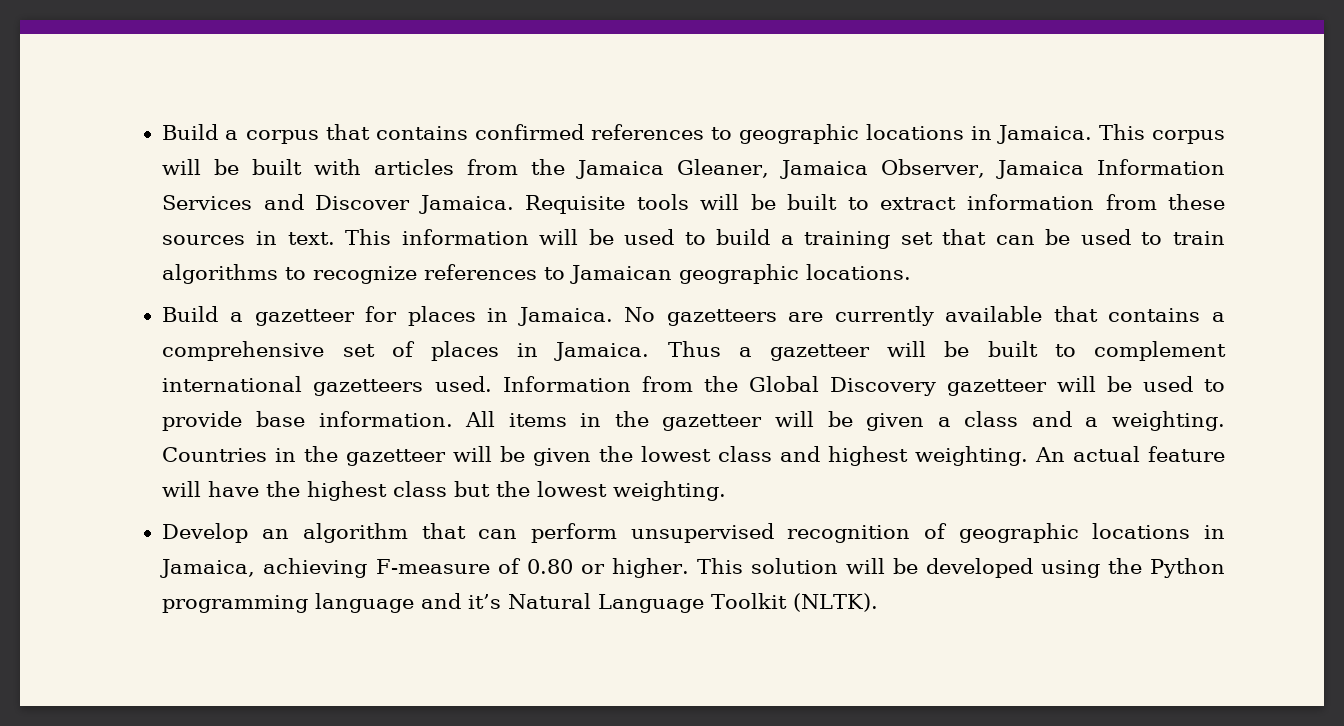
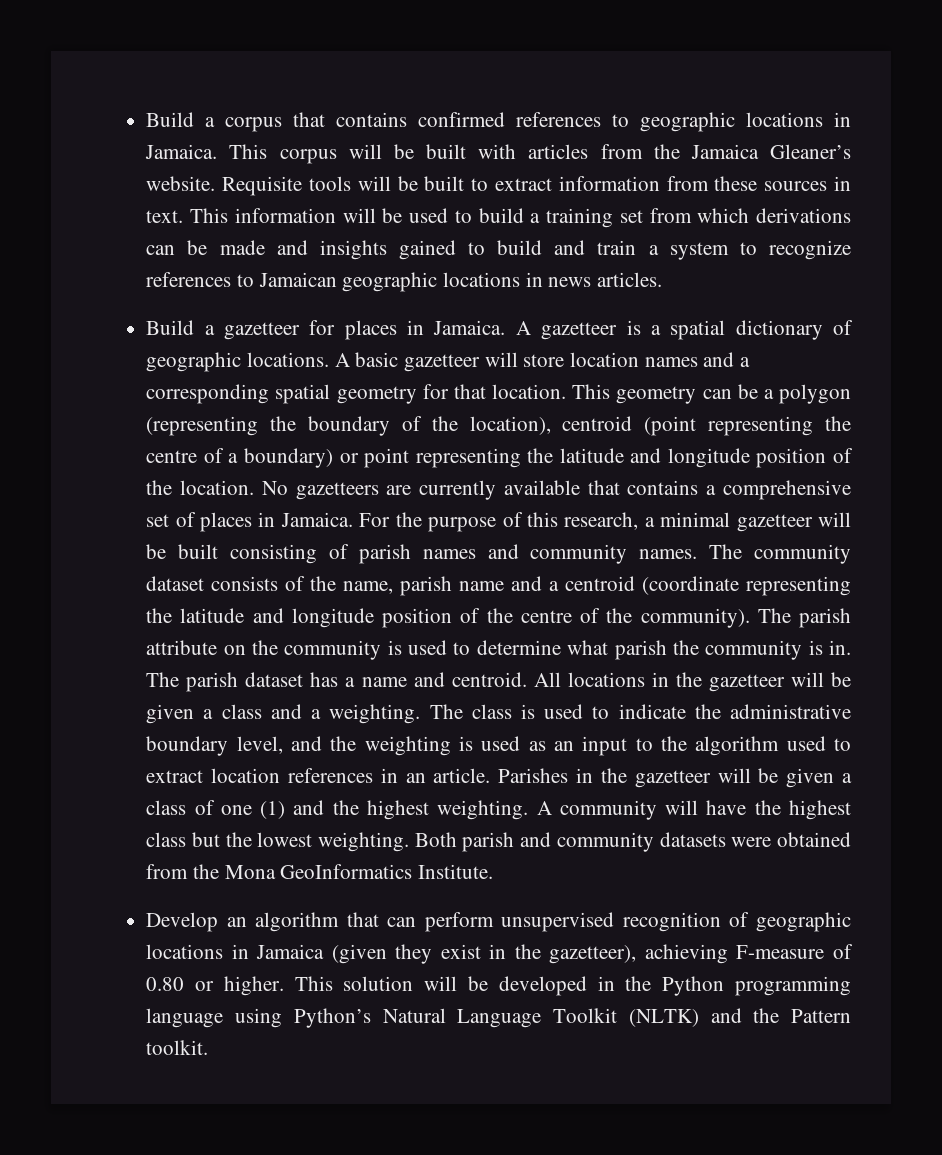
[677,159,1225,179] [162,194,514,214] Gleaner, Jamaica Observer, Jamaica Information Services and Discover Jamaica. -> [770,144,852,159] [146,176,216,191] Gleaner’s website.
[942,229,1225,245] [162,264,279,284] that can be used to train algorithms -> [649,208,851,223] [146,240,729,260] from which derivations can be made and insights gained to build and train a system
[806,264,912,280] locations. -> [442,272,662,287] locations in news articles.
(613, 316) none -> [515,320,853,340] [146,352,750,372] [146,384,852,404] [146,416,851,436] [146,448,854,468] [146,480,255,495] A gazetteer is a spatial dictionary of geographic locations. A basic gazetteer will store location names and a corresponding spatial geometry for that location. This geometry can be a polygon (representing the boundary of the location), centroid (point representing the centre of a boundary) or point representing the latitude and longitude position of the location.
[667,341,1226,361] [162,376,1225,396] [162,411,567,431] Thus a gazetteer will be built to complement international gazetteers used. Information from the Global Discovery gazetteer will be used to provide base information. All items -> [359,512,851,532] [146,544,851,564] [146,576,851,596] [146,608,852,628] [146,640,851,660] [146,672,645,692] For the purpose of this research, a minimal gazetteer will be built consisting of parish names and community names. The community dataset consists of the name, parish name and a centroid (coordinate representing the latitude and longitude position of the centre of the community). The parish attribute on the community is used to determine what parish the community is in. The parish dataset has a name and centroid. All locations
[162,446,1226,466] Countries in the gazetteer will be given the lowest class and highest weighting. An actual feature -> [429,704,851,719] [146,736,852,756] [146,768,852,788] [146,800,657,820] The class is used to indicate the administrative boundary level, and the weighting is used as an input to the algorithm used to extract location references in an article. Parishes in the gazetteer will be given a class of one (1) and the highest weighting. A community
(727, 491) none -> [414,832,852,852] [146,864,493,879] Both parish and community datasets were obtained from the Mona GeoInformatics Institute.
[160,559,256,578] Jamaica, -> [256,944,637,964] Jamaica (given they exist in the gazetteer),
[1040,560,1100,578] using -> [597,976,615,991] in
[421,593,502,609] and it’s -> [235,1008,371,1028] using Python’s
[793,593,879,612] (NLTK). -> [628,1008,851,1027] [146,1040,209,1055] (NLTK) and the Pattern toolkit.

